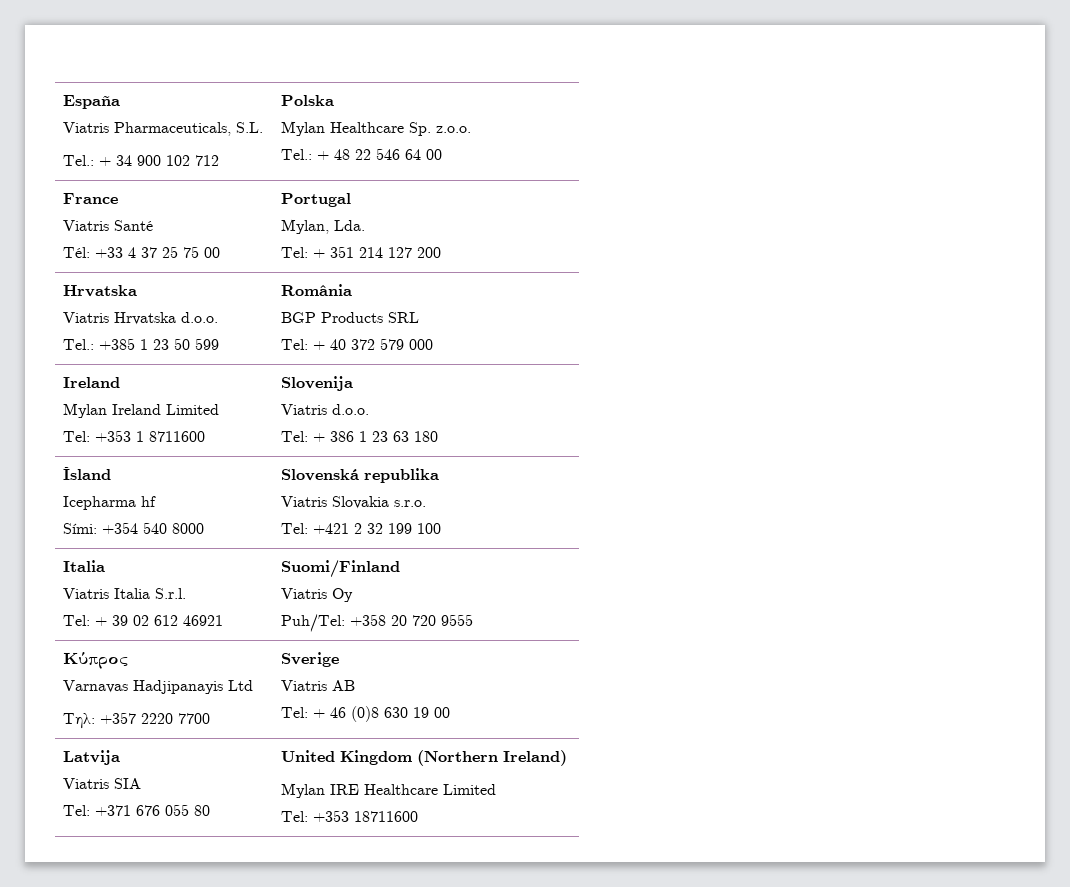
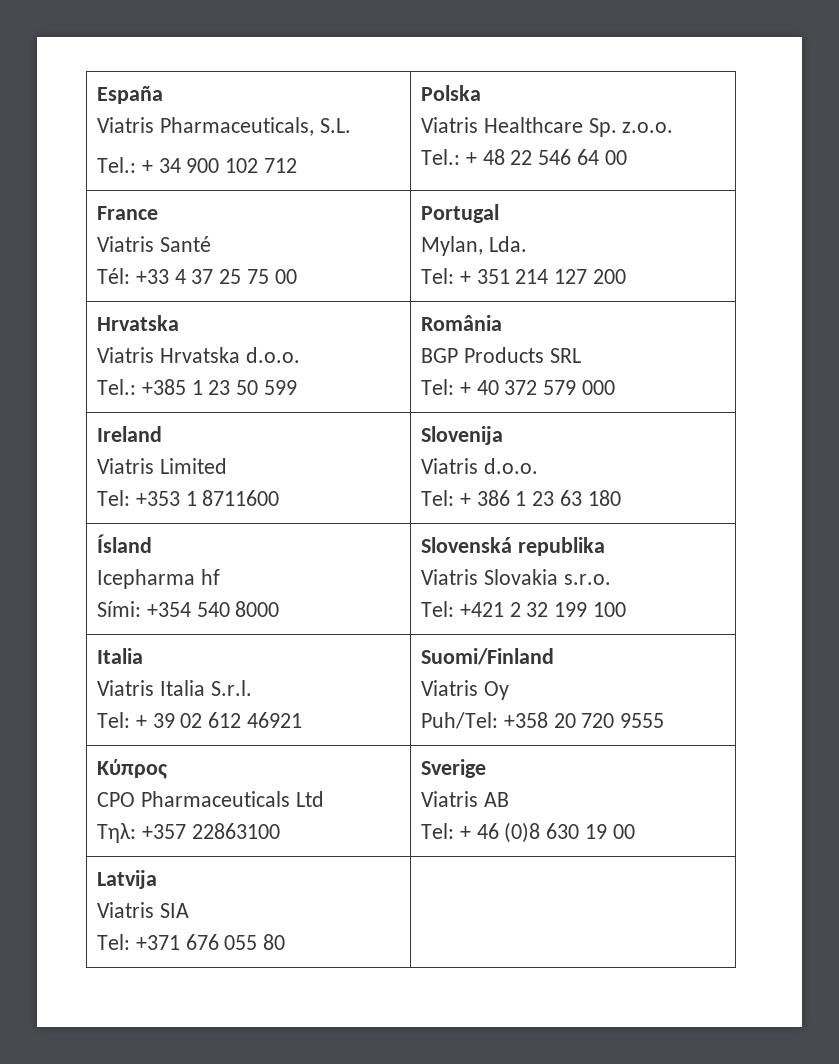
[281,121,326,136] Mylan -> [420,117,478,133] Viatris
[63,403,162,418] Mylan Ireland -> [96,458,154,474] Viatris
[63,680,224,694] Varnavas Hadjipanayis -> [96,791,290,807] CPO Pharmaceuticals
[141,713,211,724] 2220 7700 -> [191,823,280,839] 22863100
[281,750,568,766] [281,783,497,798] [281,810,419,822] United Kingdom (Northern Ireland) // Mylan IRE Healthcare Limited // Tel: +353 18711600 -> (286, 942) none

